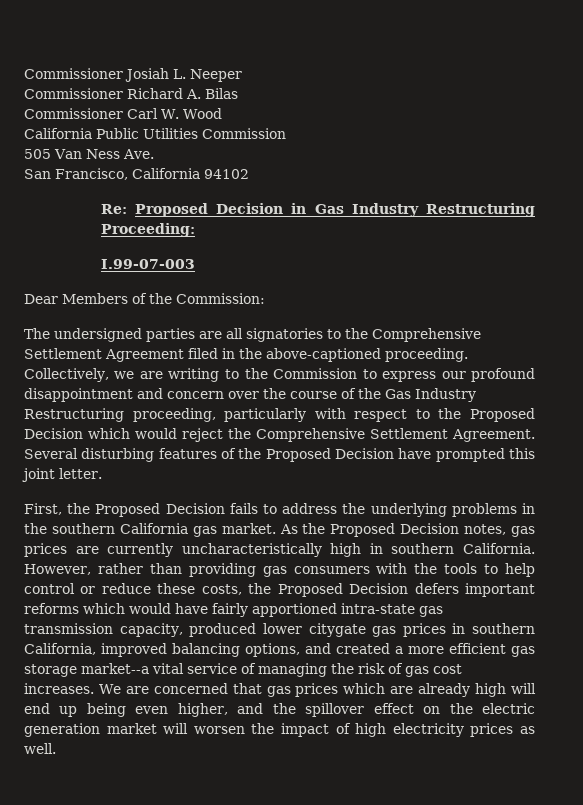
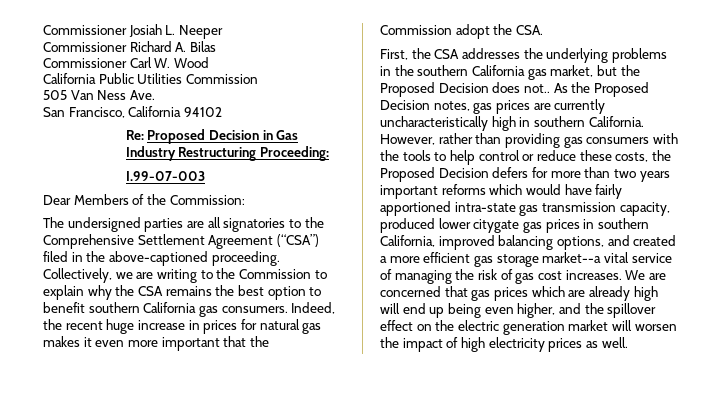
(184, 355) none -> [276,234,319,247] (“CSA”)
[381,368,535,382] [24,388,476,402] [24,408,535,422] [24,428,535,442] [24,448,535,462] [22,468,102,482] [24,503,338,517] express our profound disappointment and concern over the course of the Gas Industry Restructuring proceeding, particularly with respect to the Proposed Decision which would reject the Comprehensive Settlement Agreement. Several disturbing features of the Proposed Decision have prompted this joint letter. // First, the Proposed Decision fails to address -> [43,285,322,300] [43,302,336,317] [43,319,322,334] [43,336,269,351] [380,24,543,39] [380,48,520,60] explain why the CSA remains the best option to benefit southern California gas consumers. Indeed, the recent huge increase in prices for natural gas makes it even more important that the Commission adopt the CSA. // First, the CSA addresses
[221,523,276,534] market. -> [550,65,640,77] [380,82,550,97] market, but the Proposed Decision does not..
(459, 588) none -> [531,167,670,182] for more than two years

